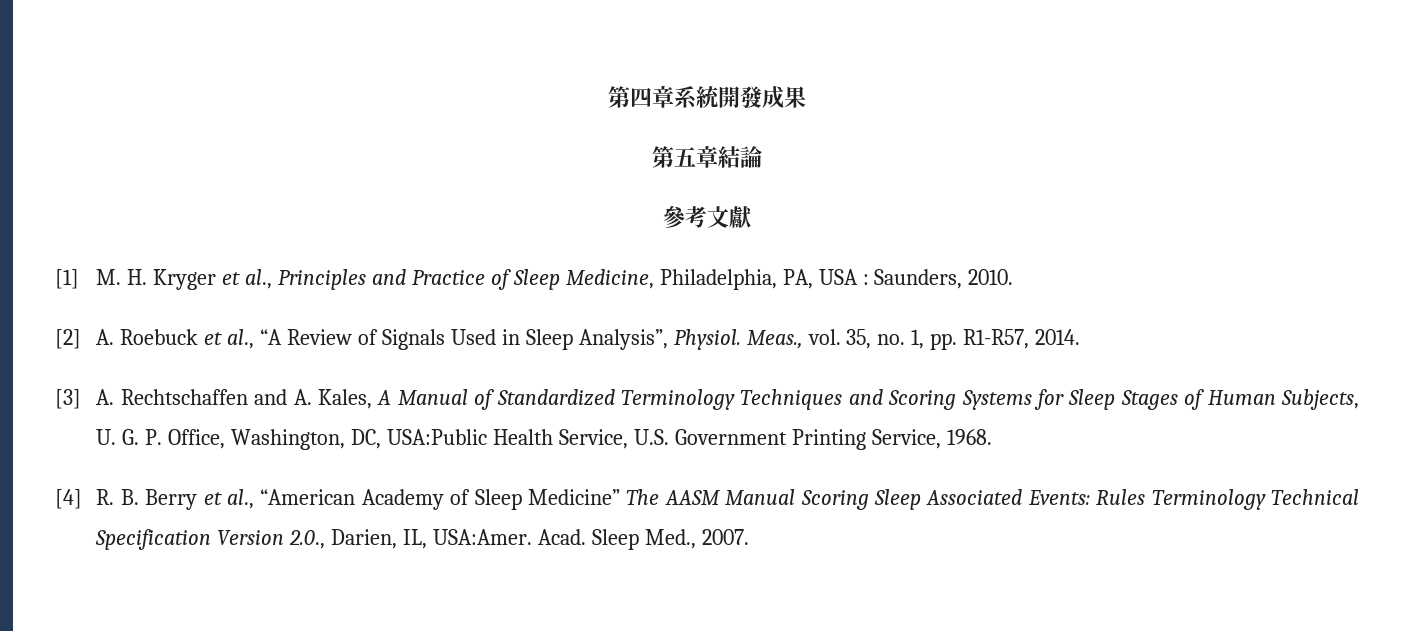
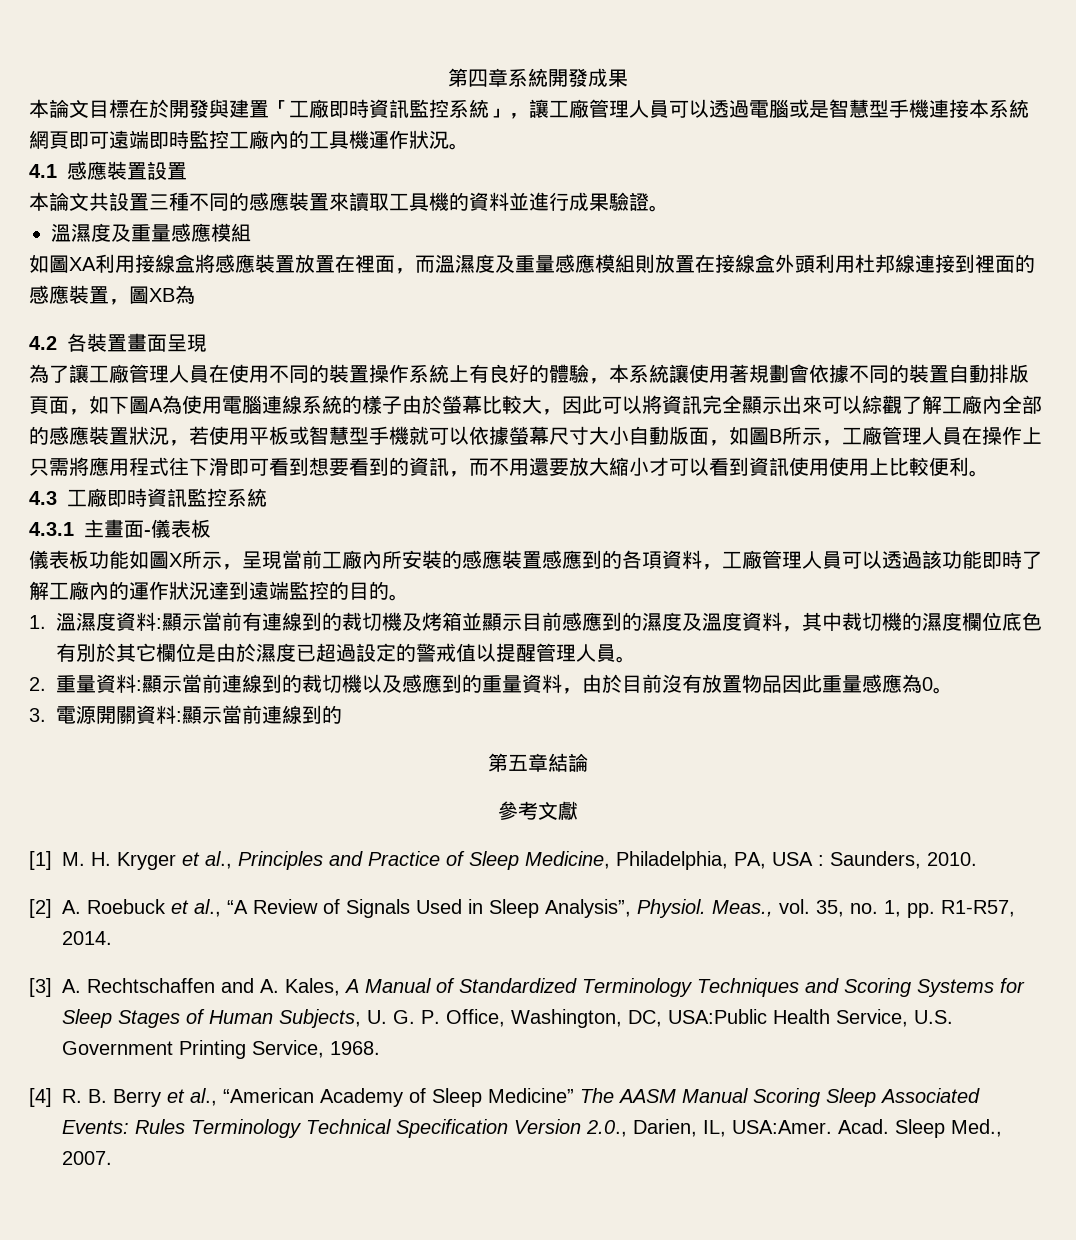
(806, 97) none -> [29,99,1029,119] [29,130,469,150] [29,161,187,180] [29,192,669,212] [51,223,251,242] [29,254,1035,274] [29,285,195,305] [29,333,207,352] [29,364,1029,384] [29,395,1042,415] [29,426,1042,446] [29,457,989,477] [29,488,267,507] [29,519,211,538] [29,550,1042,570] [29,581,409,601] [29,612,1042,632] [56,643,636,663] [29,674,953,694] [29,705,342,724] // 本論文目標在於開發與建置「工廠即時資訊監控系統」，讓工廠管理人員可以透過電腦或是智慧型手機連接本系統網頁即可遠端即時監控工廠內的工具機運作狀況。 // 4.1感應裝置設置 // 本論文共設置三種不同的感應裝置來讀取工具機的資料並進行成果驗證。 // 溫濕度及重量感應模組 // 如圖XA利用接線盒將感應裝置放置在裡面，而溫濕度及重量感應模組則放置在接線盒外頭利用杜邦線連接到裡面的感應裝置，圖XB為 // 4.2各裝置畫面呈現 // 為了讓工廠管理人員在使用不同的裝置操作系統上有良好的體驗，本系統讓使用著規劃會依據不同的裝置自動排版頁面，如下圖A為使用電腦連線系統的樣子由於螢幕比較大，因此可以將資訊完全顯示出來可以綜觀了解工廠內全部的感應裝置狀況，若使用平板或智慧型手機就可以依據螢幕尺寸大小自動版面，如圖B所示，工廠管理人員在操作上只需將應用程式往下滑即可看到想要看到的資訊，而不用還要放大縮小才可以看到資訊使用使用上比較便利。 // 4.3工廠即時資訊監控系統 // 4.3.1主畫面-儀表板 // 儀表板功能如圖X所示，呈現當前工廠內所安裝的感應裝置感應到的各項資料，工廠管理人員可以透過該功能即時了解工廠內的運作狀況達到遠端監控的目的。 // 1.溫濕度資料:顯示當前有連線到的裁切機及烤箱並顯示目前感應到的濕度及溫度資料，其中裁切機的濕度欄位底色有別於其它欄位是由於濕度已超過設定的警戒值以提醒管理人員。 // 2.重量資料:顯示當前連線到的裁切機以及感應到的重量資料，由於目前沒有放置物品因此重量感應為0。 // 3.電源開關資料:顯示當前連線到的

